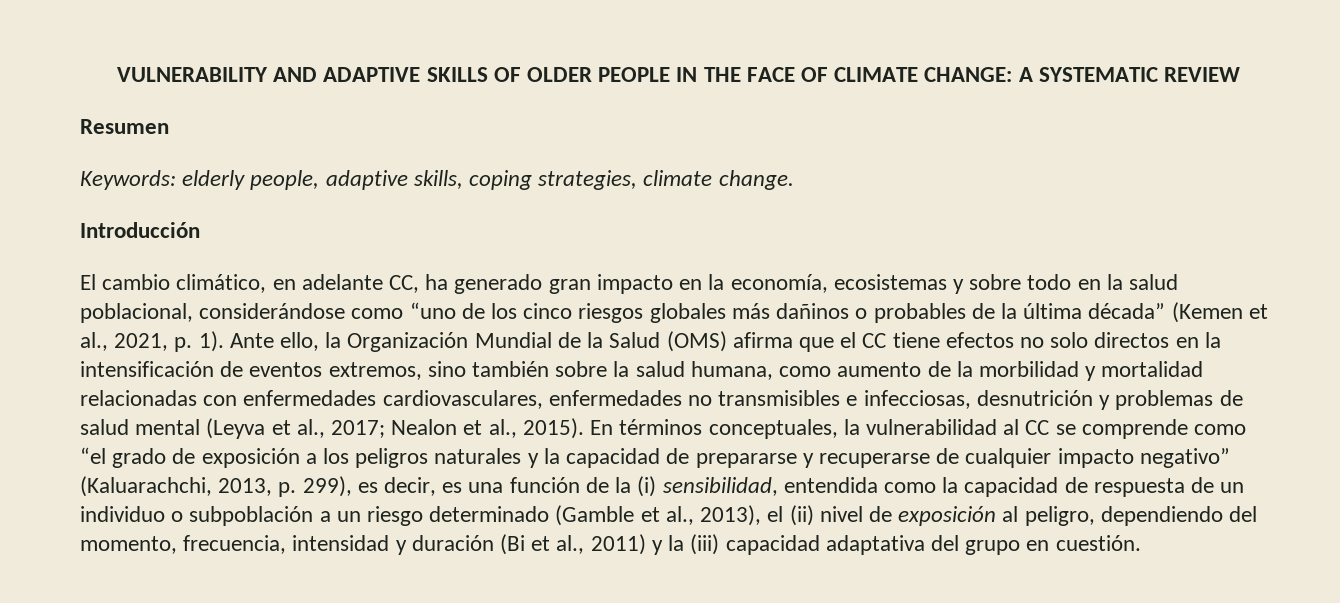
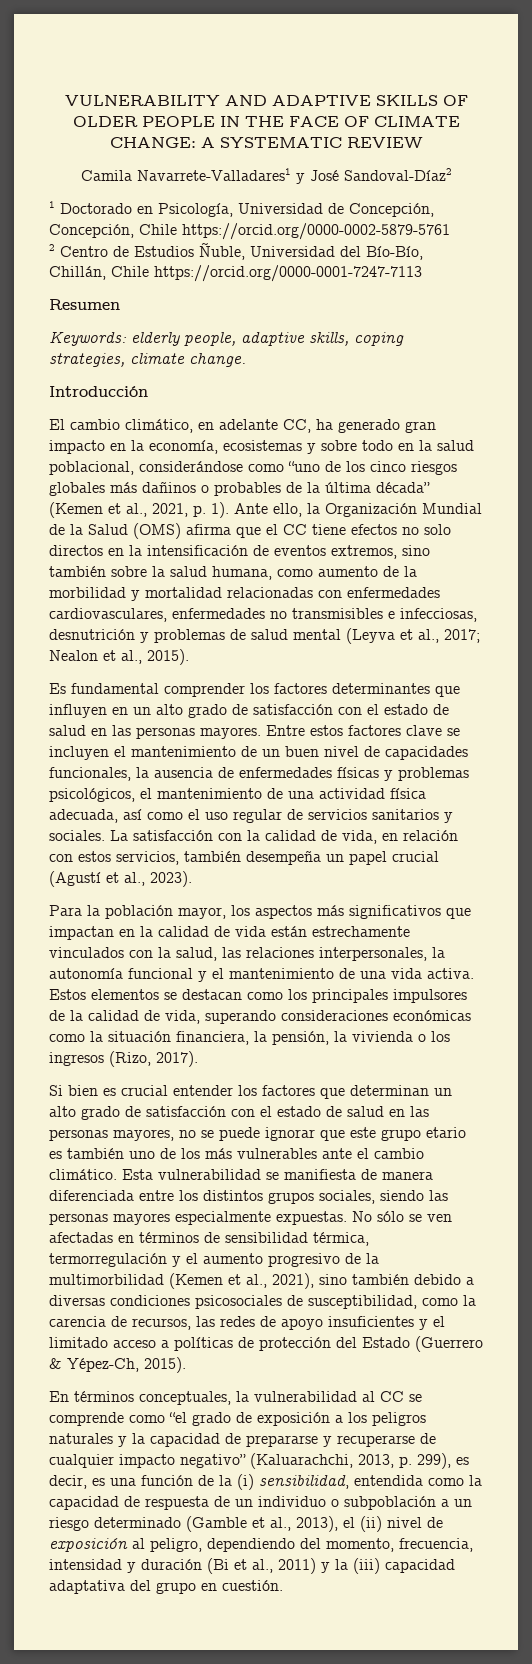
(1241, 74) none -> [80,168,452,184] [49,201,434,217] [49,223,450,240] [49,242,423,260] [49,265,422,282] // Camila Navarrete-Valladares1 y José Sandoval-Díaz2 // 1 Doctorado en Psicología, Universidad de Concepción, Concepción, Chile https://orcid.org/0000-0002-5879-5761 // 2 Centro de Estudios Ñuble, Universidad del Bío-Bío, Chillán, Chile https://orcid.org/0000-0001-7247-7113
(584, 428) none -> [49,683,460,697] [49,704,449,718] [49,725,460,739] [49,746,468,760] [49,767,469,781] [49,788,426,802] [49,809,453,823] [49,830,458,844] [49,850,439,865] [49,871,192,887] [49,905,471,919] [49,926,410,940] [49,947,445,961] [49,968,474,982] [49,989,467,1003] [49,1010,471,1024] [49,1031,450,1045] [49,1051,198,1067] [49,1085,452,1099] [49,1106,429,1120] [49,1127,466,1141] [49,1148,424,1159] [49,1169,433,1180] [49,1190,448,1204] [49,1211,452,1225] [49,1232,369,1246] [49,1253,379,1267] [49,1273,474,1289] [49,1295,476,1309] [49,1316,445,1330] [49,1336,483,1352] [49,1357,186,1373] // Es fundamental comprender los factores determinantes que influyen en un alto grado de satisfacción con el estado de salud en las personas mayores. Entre estos factores clave se incluyen el mantenimiento de un buen nivel de capacidades funcionales, la ausencia de enfermedades físicas y problemas psicológicos, el mantenimiento de una actividad física adecuada, así como el uso regular de servicios sanitarios y sociales. La satisfacción con la calidad de vida, en relación con estos servicios, también desempeña un papel crucial (Agustí et al., 2023). // Para la población mayor, los aspectos más significativos que impactan en la calidad de vida están estrechamente vinculados con la salud, las relaciones interpersonales, la autonomía funcional y el mantenimiento de una vida activa. Estos elementos se destacan como los principales impulsores de la calidad de vida, superando consideraciones económicas como la situación financiera, la pensión, la vivienda o los ingresos (Rizo, 2017). // Si bien es crucial entender los factores que determinan un alto grado de satisfacción con el estado de salud en las personas mayores, no se puede ignorar que este grupo etario es también uno de los más vulnerables ante el cambio climático. Esta vulnerabilidad se manifiesta de manera diferenciada entre los distintos grupos sociales, siendo las personas mayores especialmente expuestas. No sólo se ven afectadas en términos de sensibilidad térmica, termorregulación y el aumento progresivo de la multimorbilidad (Kemen et al., 2021), sino también debido a diversas condiciones psicosociales de susceptibilidad, como la carencia de recursos, las redes de apoyo insuficientes y el limitado acceso a políticas de protección del Estado (Guerrero & Yépez-Ch, 2015). //

